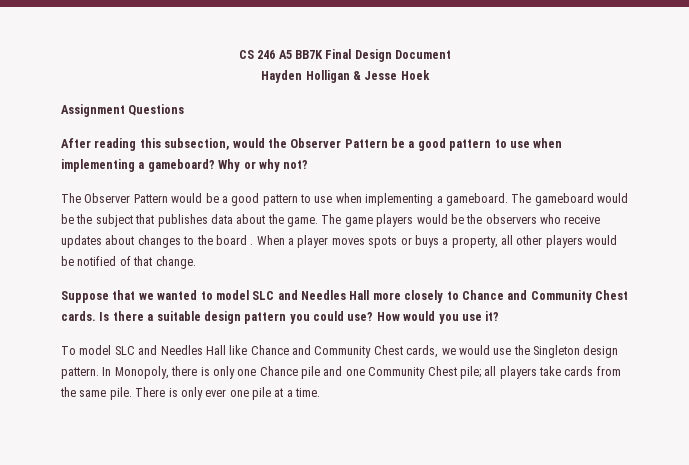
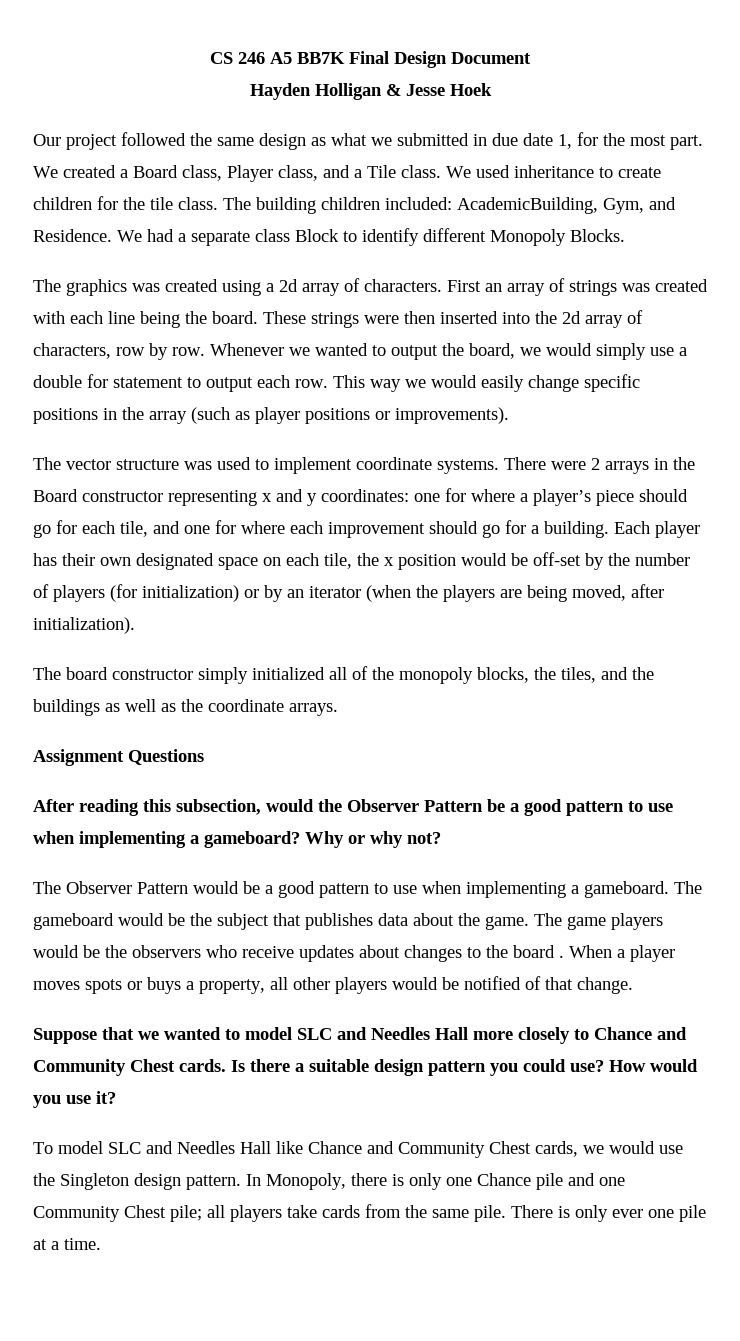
(430, 75) none -> [33,132,703,150] [33,165,661,182] [33,196,676,214] [33,228,625,246] [33,278,708,296] [33,310,643,328] [33,343,687,360] [33,374,640,392] [33,407,509,424] [33,457,695,474] [33,488,688,506] [33,520,700,538] [33,552,690,570] [33,584,664,602] [33,617,135,634] [33,666,654,684] [33,699,338,716] // Our project followed the same design as what we submitted in due date 1, for the most part. We created a Board class, Player class, and a Tile class. We used inheritance to create children for the tile class. The building children included: AcademicBuilding, Gym, and Residence. We had a separate class Block to identify different Monopoly Blocks. // The graphics was created using a 2d array of characters. First an array of strings was created with each line being the board. These strings were then inserted into the 2d array of characters, row by row. Whenever we wanted to output the board, we would simply use a double for statement to output each row. This way we would easily change specific positions in the array (such as player positions or improvements). // The vector structure was used to implement coordinate systems. There were 2 arrays in the Board constructor representing x and y coordinates: one for where a player’s piece should go for each tile, and one for where each improvement should go for a building. Each player has their own designated space on each tile, the x position would be off-set by the number of players (for initialization) or by an iterator (when the players are being moved, after initialization). // The board constructor simply initialized all of the monopoly blocks, the tiles, and the buildings as well as the coordinate arrays.

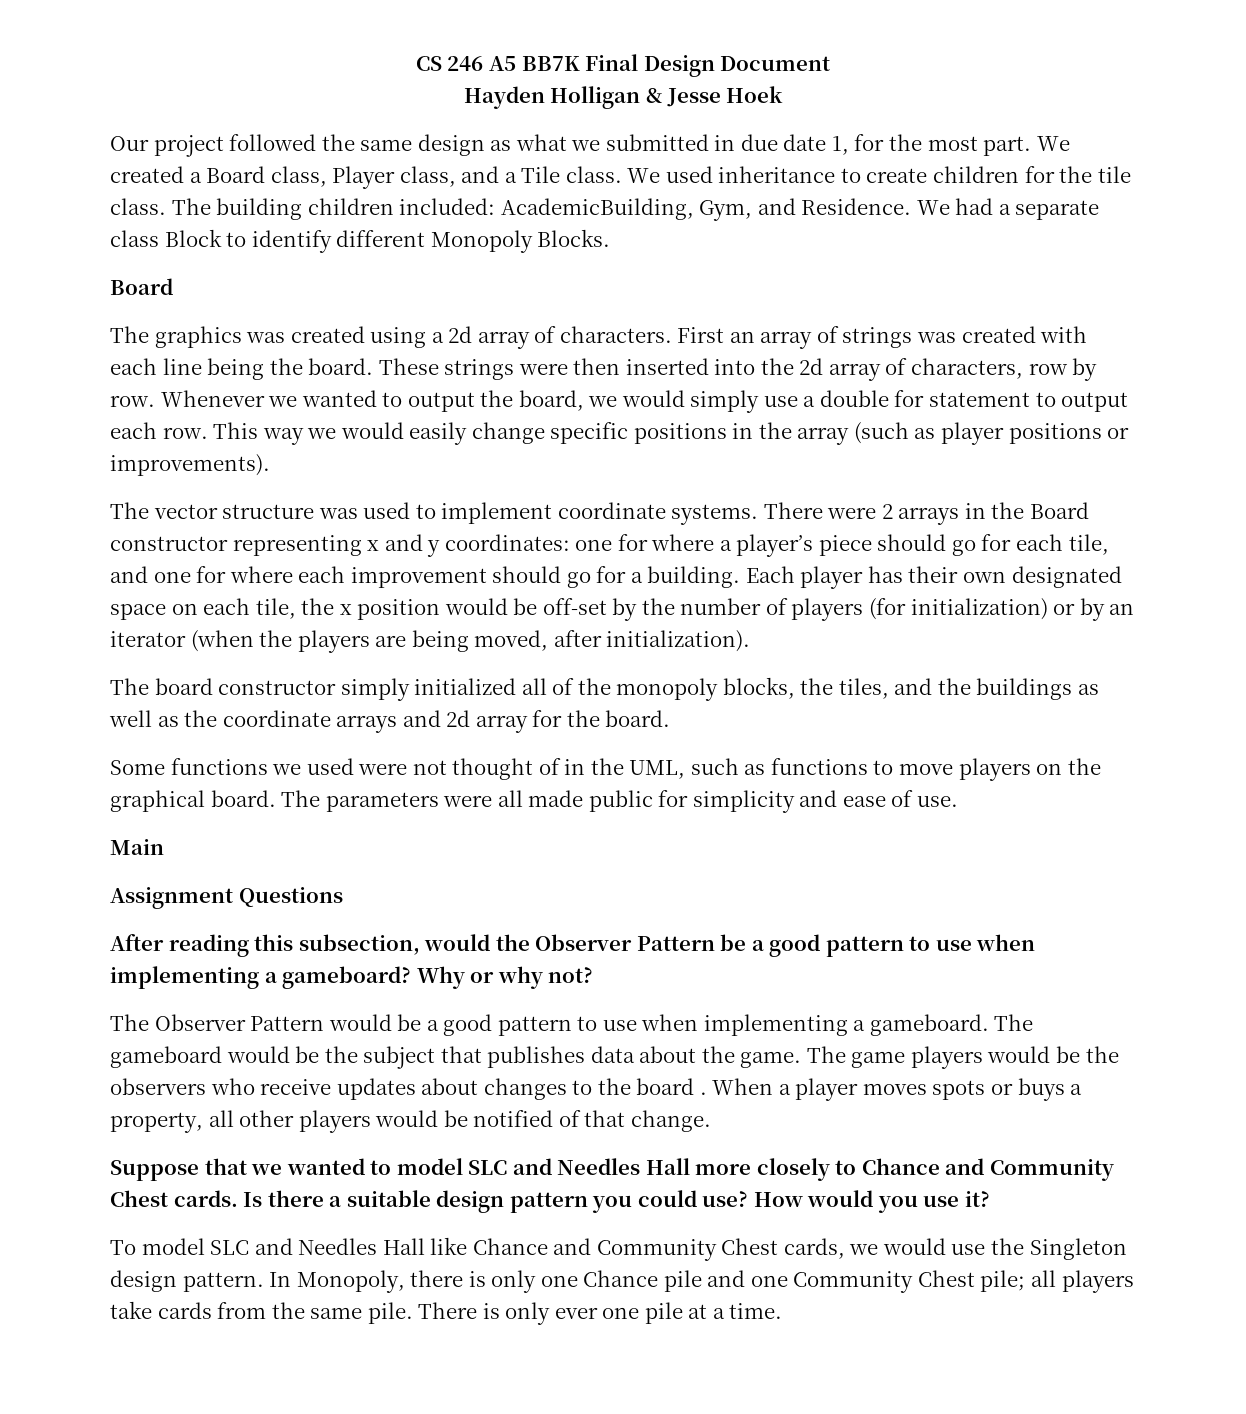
(625, 235) none -> [110,278,173,295] // Board
[289,703,338,716] arrays. -> [336,710,671,733] [110,758,1101,781] [110,790,958,813] [110,839,164,855] arrays and 2d array for the board. // Some functions we used were not thought of in the UML, such as functions to move players on the graphical board. The parameters were all made public for simplicity and ease of use. // Main

